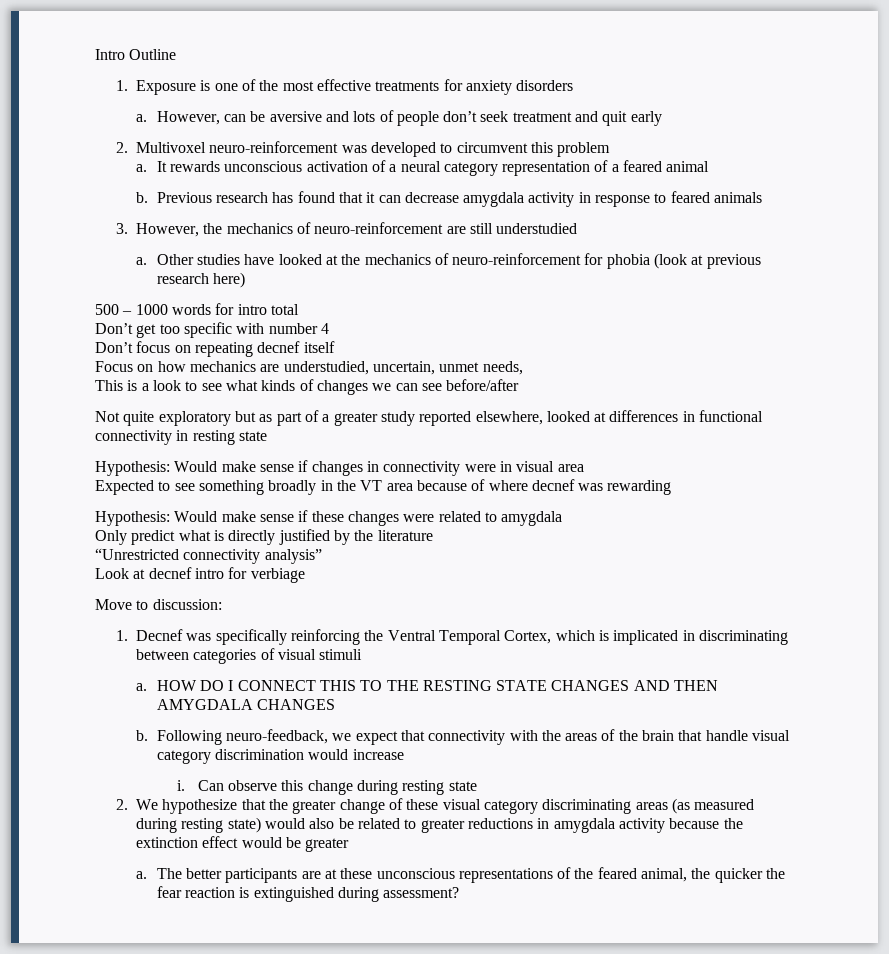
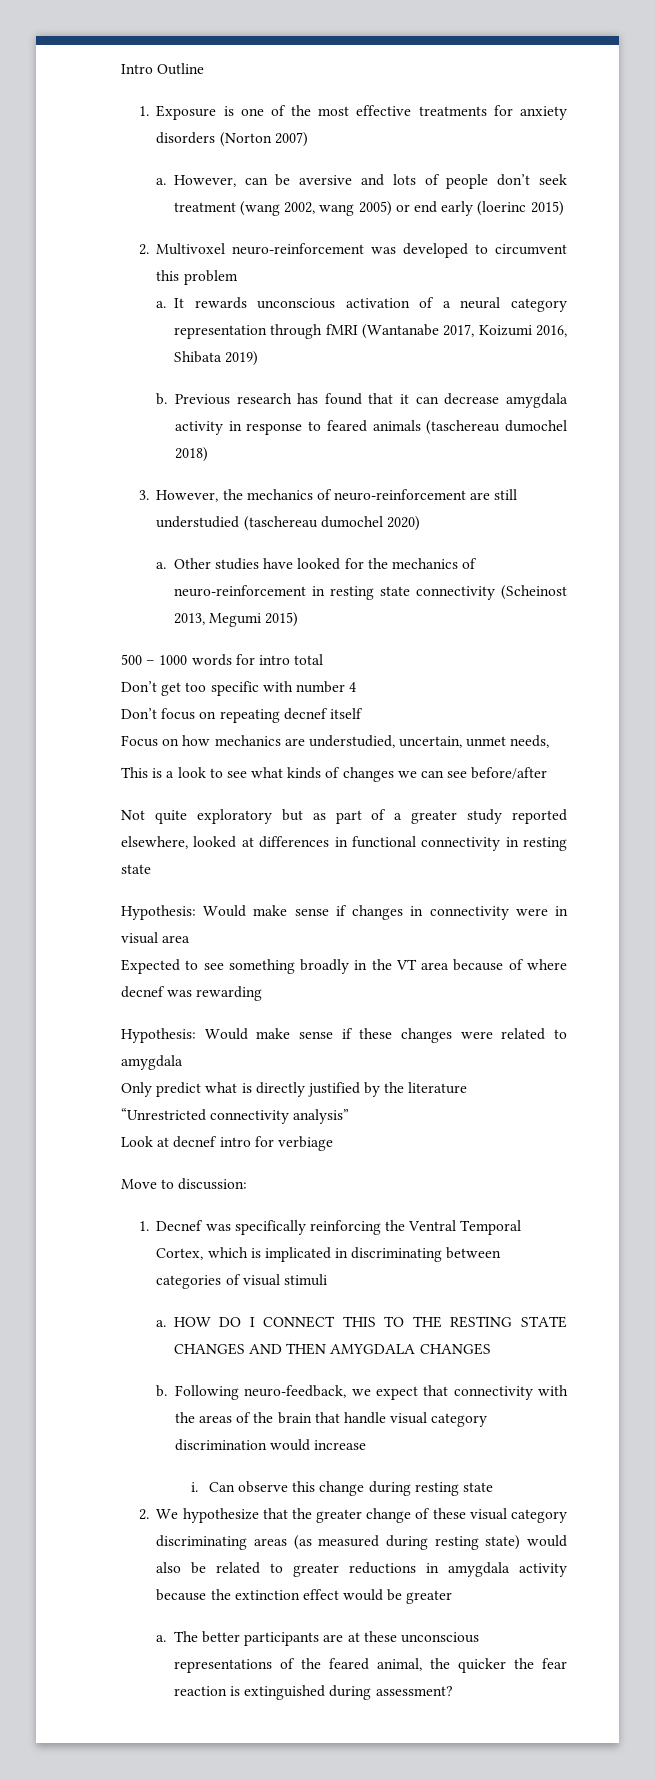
(574, 85) none -> [219,132,308,147] (Norton 2007)
[575,111,628,126] and quit -> [240,201,438,216] (wang 2002, wang 2005) or end
(662, 118) none -> [477,201,564,216] (loerinc 2015)
[594,160,710,172] of a feared animal -> [270,324,567,339] [173,351,259,366] through fMRI (Wantanabe 2017, Koizumi 2016, Shibata 2019)
(763, 197) none -> [426,420,567,435] [174,447,208,462] (taschereau dumochel 2018)
(578, 228) none -> [243,516,420,531] (taschereau dumochel 2020)
[325,253,761,269] [156,272,245,288] at the mechanics of neuro-reinforcement for phobia (look at previous research here) -> [344,558,478,569] [173,585,567,600] [173,612,299,627] for the mechanics of neuro-reinforcement in resting state connectivity (Scheinost 2013, Megumi 2015)

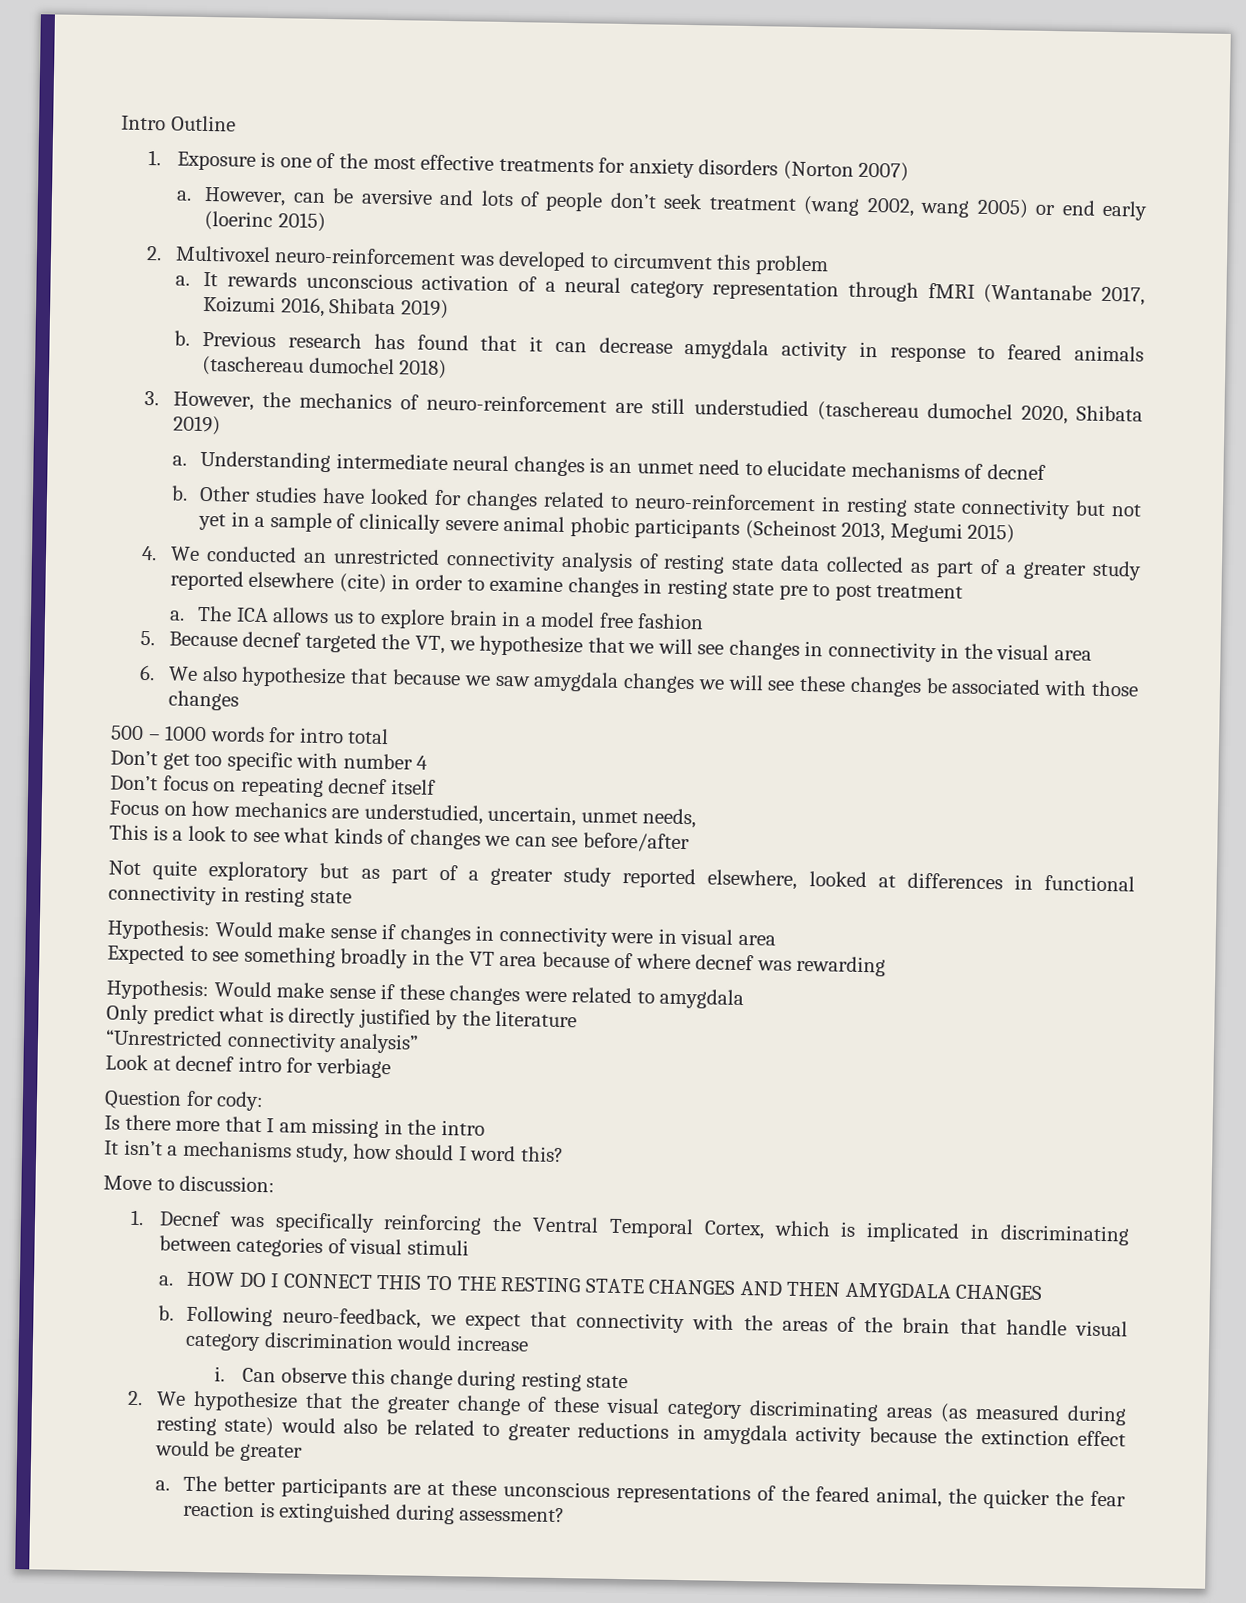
[386,516,420,531] [156,562,167,569] 2020) // a. -> [1020,405,1143,425] [172,415,221,436] [171,450,1046,480] [170,485,188,501] 2020, Shibata 2019) // a. Understanding intermediate neural changes is an unmet need to elucidate mechanisms of decnef // b.
[367,558,478,569] the mechanics of -> [466,490,630,511] changes related to
[501,585,567,600] [173,612,299,627] (Scheinost 2013, Megumi 2015) -> [1075,500,1142,517] [198,511,1016,544] [141,545,1142,581] [169,570,964,602] [168,605,705,630] [140,630,1092,663] [139,664,1140,697] [167,690,239,711] but not yet in a sample of clinically severe animal phobic participants (Scheinost 2013, Megumi 2015) // 4. We conducted an unrestricted connectivity analysis of resting state data collected as part of a greater study reported elsewhere (cite) in order to examine changes in resting state pre to post treatment // a. The ICA allows us to explore brain in a model free fashion // 5. Because decnef targeted the VT, we hypothesize that we will see changes in connectivity in the visual area // 6. We also hypothesize that because we saw amygdala changes we will see these changes be associated with those changes
(333, 1143) none -> [104,1089,265,1112] [104,1114,485,1139] [104,1139,564,1163] // Question for cody: // Is there more that I am missing in the intro // It isn’t a mechanisms study, how should I word this?

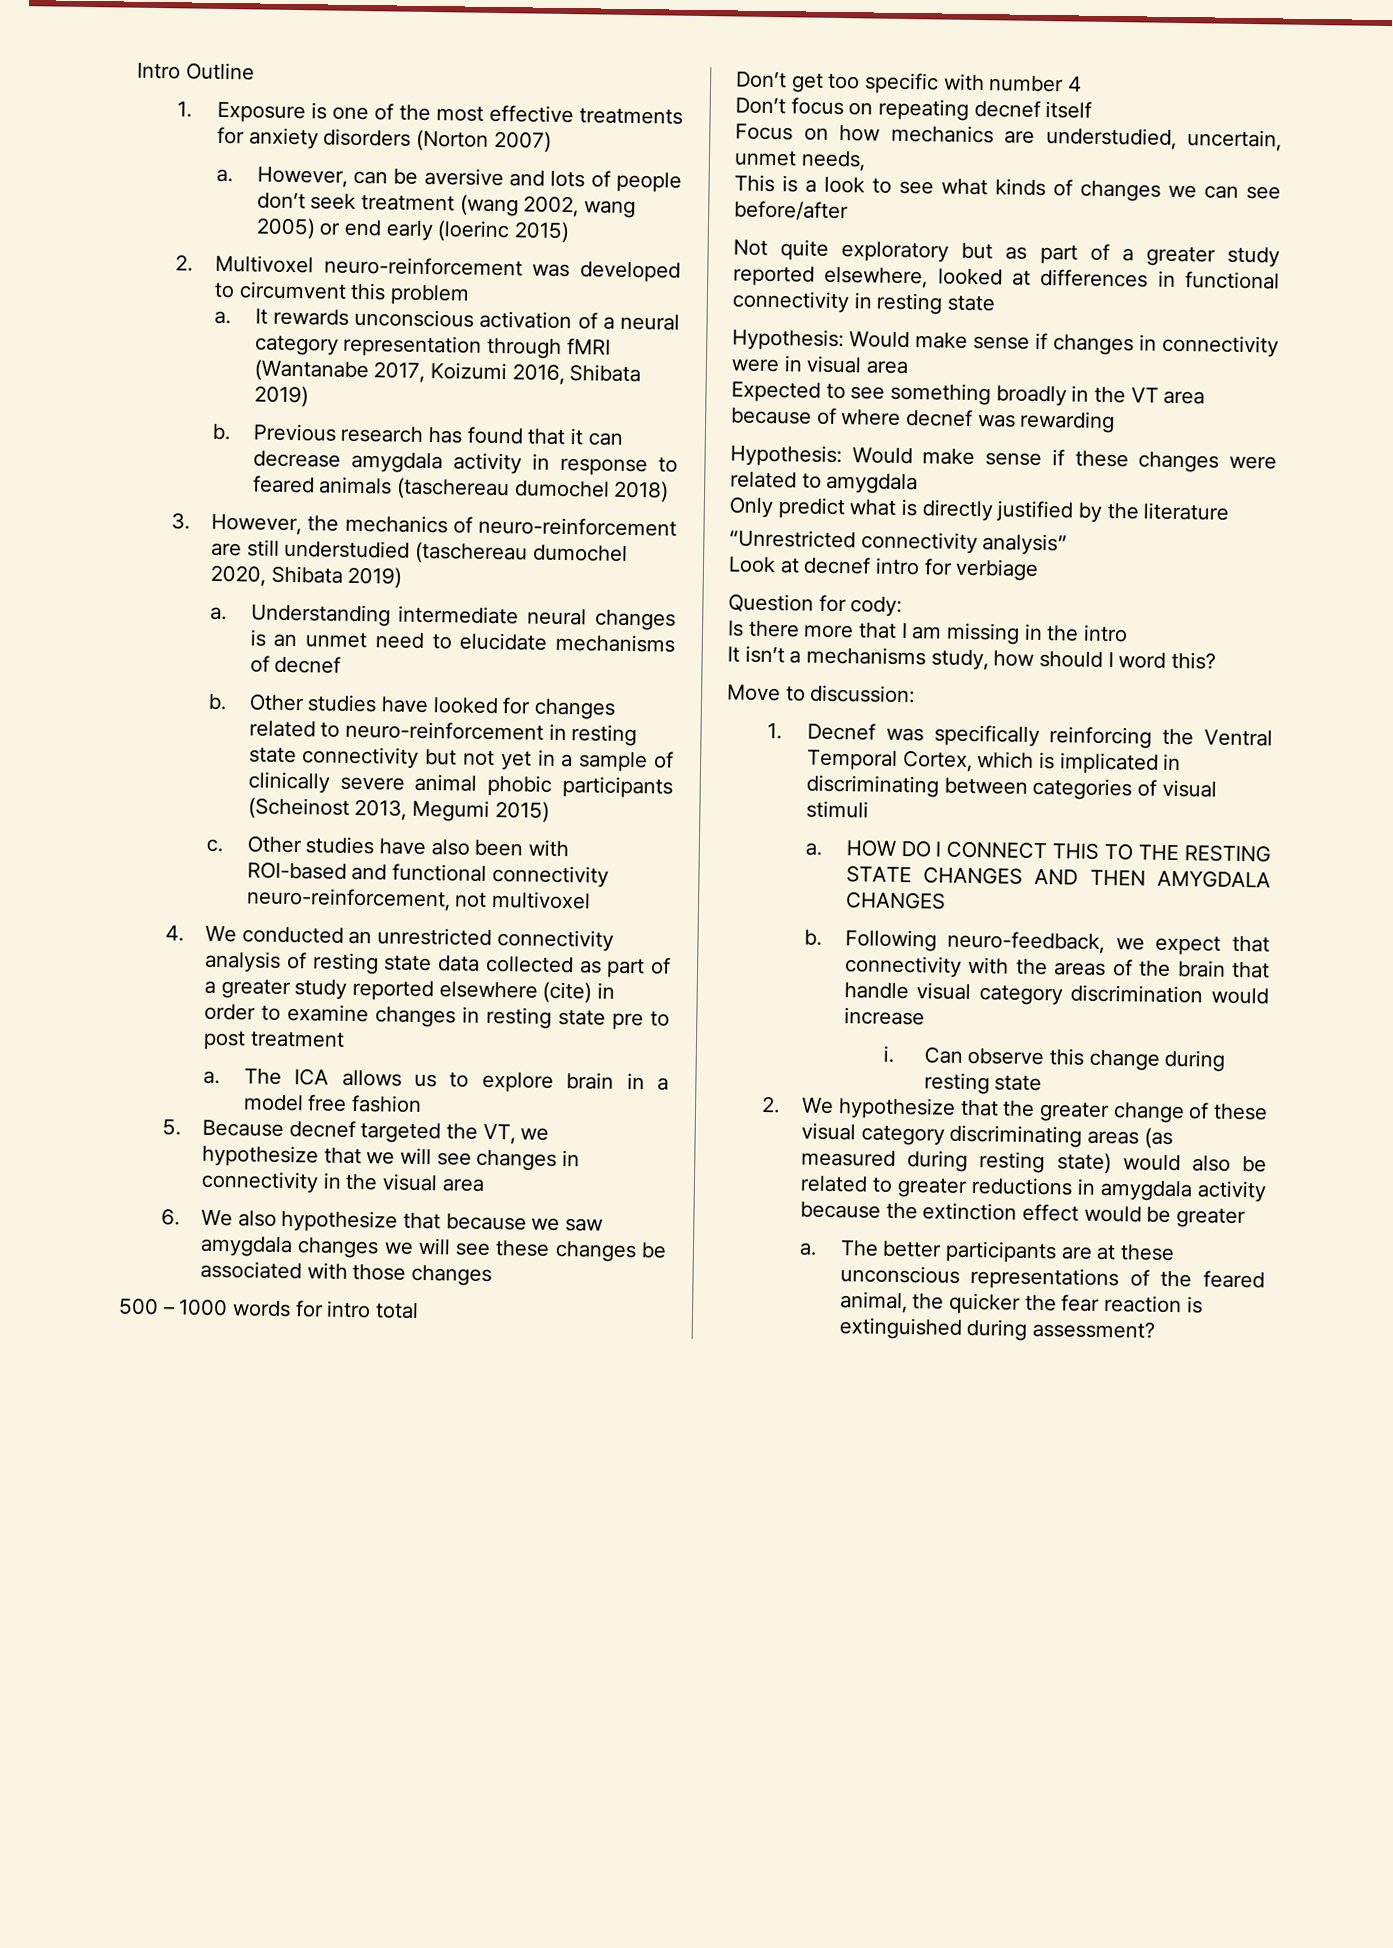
(1016, 533) none -> [206,835,570,858] [246,861,609,888] [245,887,592,912] // c. Other studies have also been with ROI-based and functional connectivity neuro-reinforcement, not multivoxel

